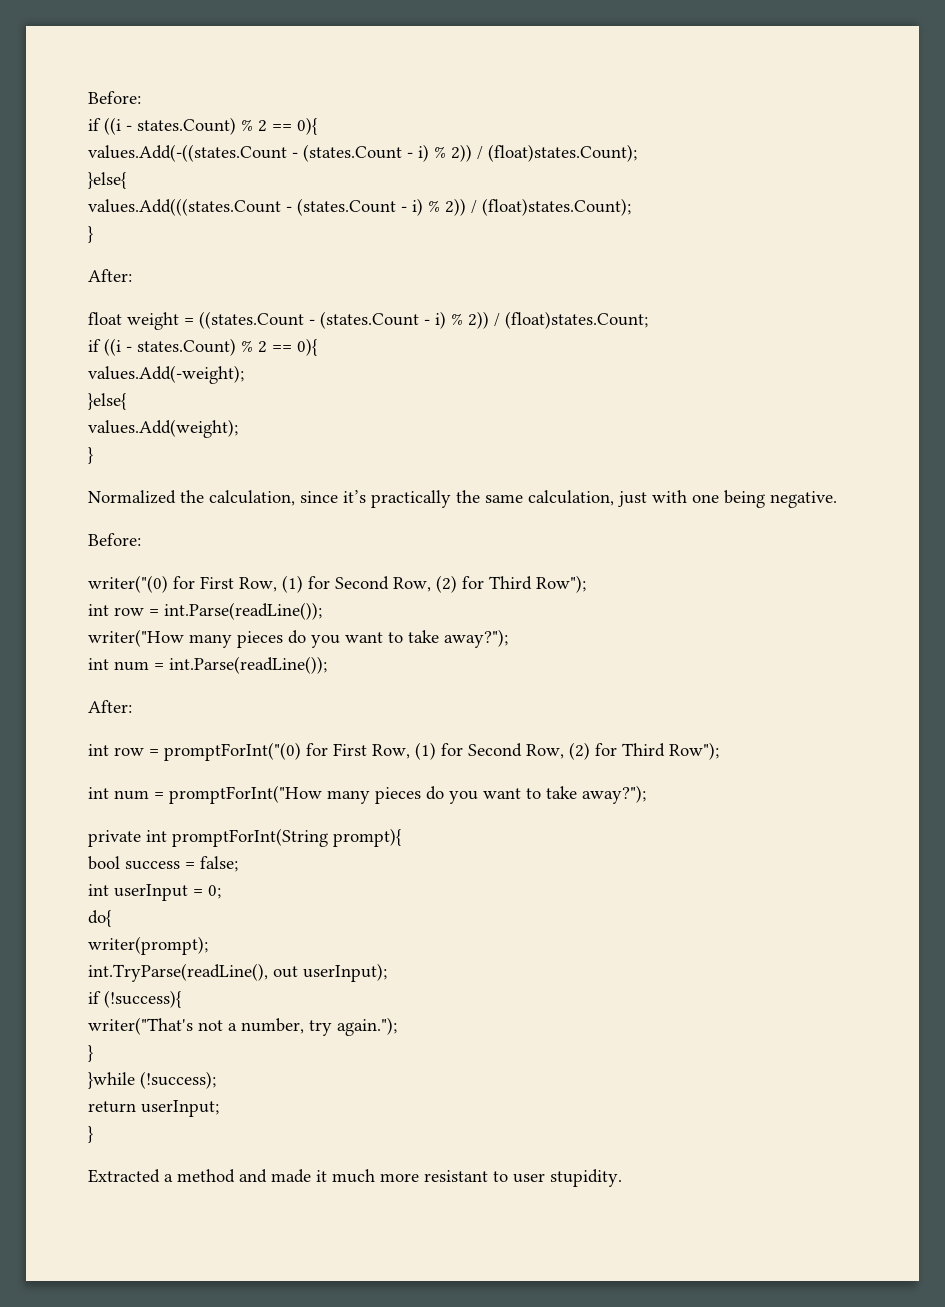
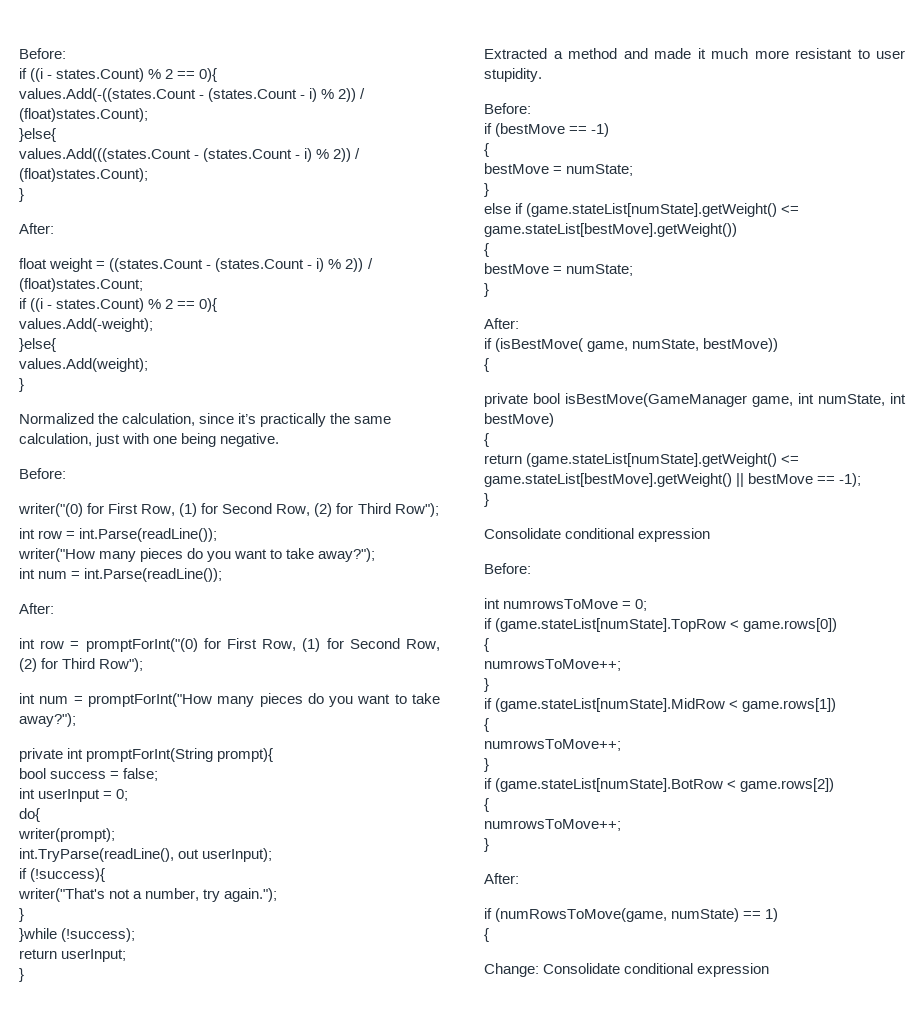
(622, 1178) none -> [484,103,531,114] [484,123,610,137] [484,143,489,157] [484,163,634,176] [484,183,489,197] [484,203,800,217] [484,223,737,237] [484,243,489,257] [484,263,634,276] [484,283,489,297] [484,318,519,329] [484,338,779,352] [484,358,489,372] [484,393,906,407] [484,413,554,427] [484,433,489,447] [484,453,800,467] [484,473,862,487] [484,493,489,507] [484,528,711,542] [484,563,531,574] [484,598,648,611] [484,618,838,632] [484,638,489,652] [484,659,621,671] [484,678,489,692] [484,698,837,712] [484,718,489,732] [484,739,621,751] [484,758,489,772] [484,778,835,792] [484,798,489,812] [484,819,621,831] [484,838,489,852] [484,873,519,884] [484,908,779,922] [484,928,489,942] [484,963,770,977] // Before: // if (bestMove == -1) // { // bestMove = numState; // } // else if (game.stateList[numState].getWeight() <= game.stateList[bestMove].getWeight()) // { // bestMove = numState; // } // After: // if (isBestMove( game, numState, bestMove)) // { // private bool isBestMove(GameManager game, int numState, int bestMove) // { // return (game.stateList[numState].getWeight() <= game.stateList[bestMove].getWeight() || bestMove == -1); // } // Consolidate conditional expression // Before: // int numrowsToMove = 0; // if (game.stateList[numState].TopRow < game.rows[0]) // { // numrowsToMove++; // } // if (game.stateList[numState].MidRow < game.rows[1]) // { // numrowsToMove++; // } // if (game.stateList[numState].BotRow < game.rows[2]) // { // numrowsToMove++; // } // After: // if (numRowsToMove(game, numState) == 1) // { // Change: Consolidate conditional expression

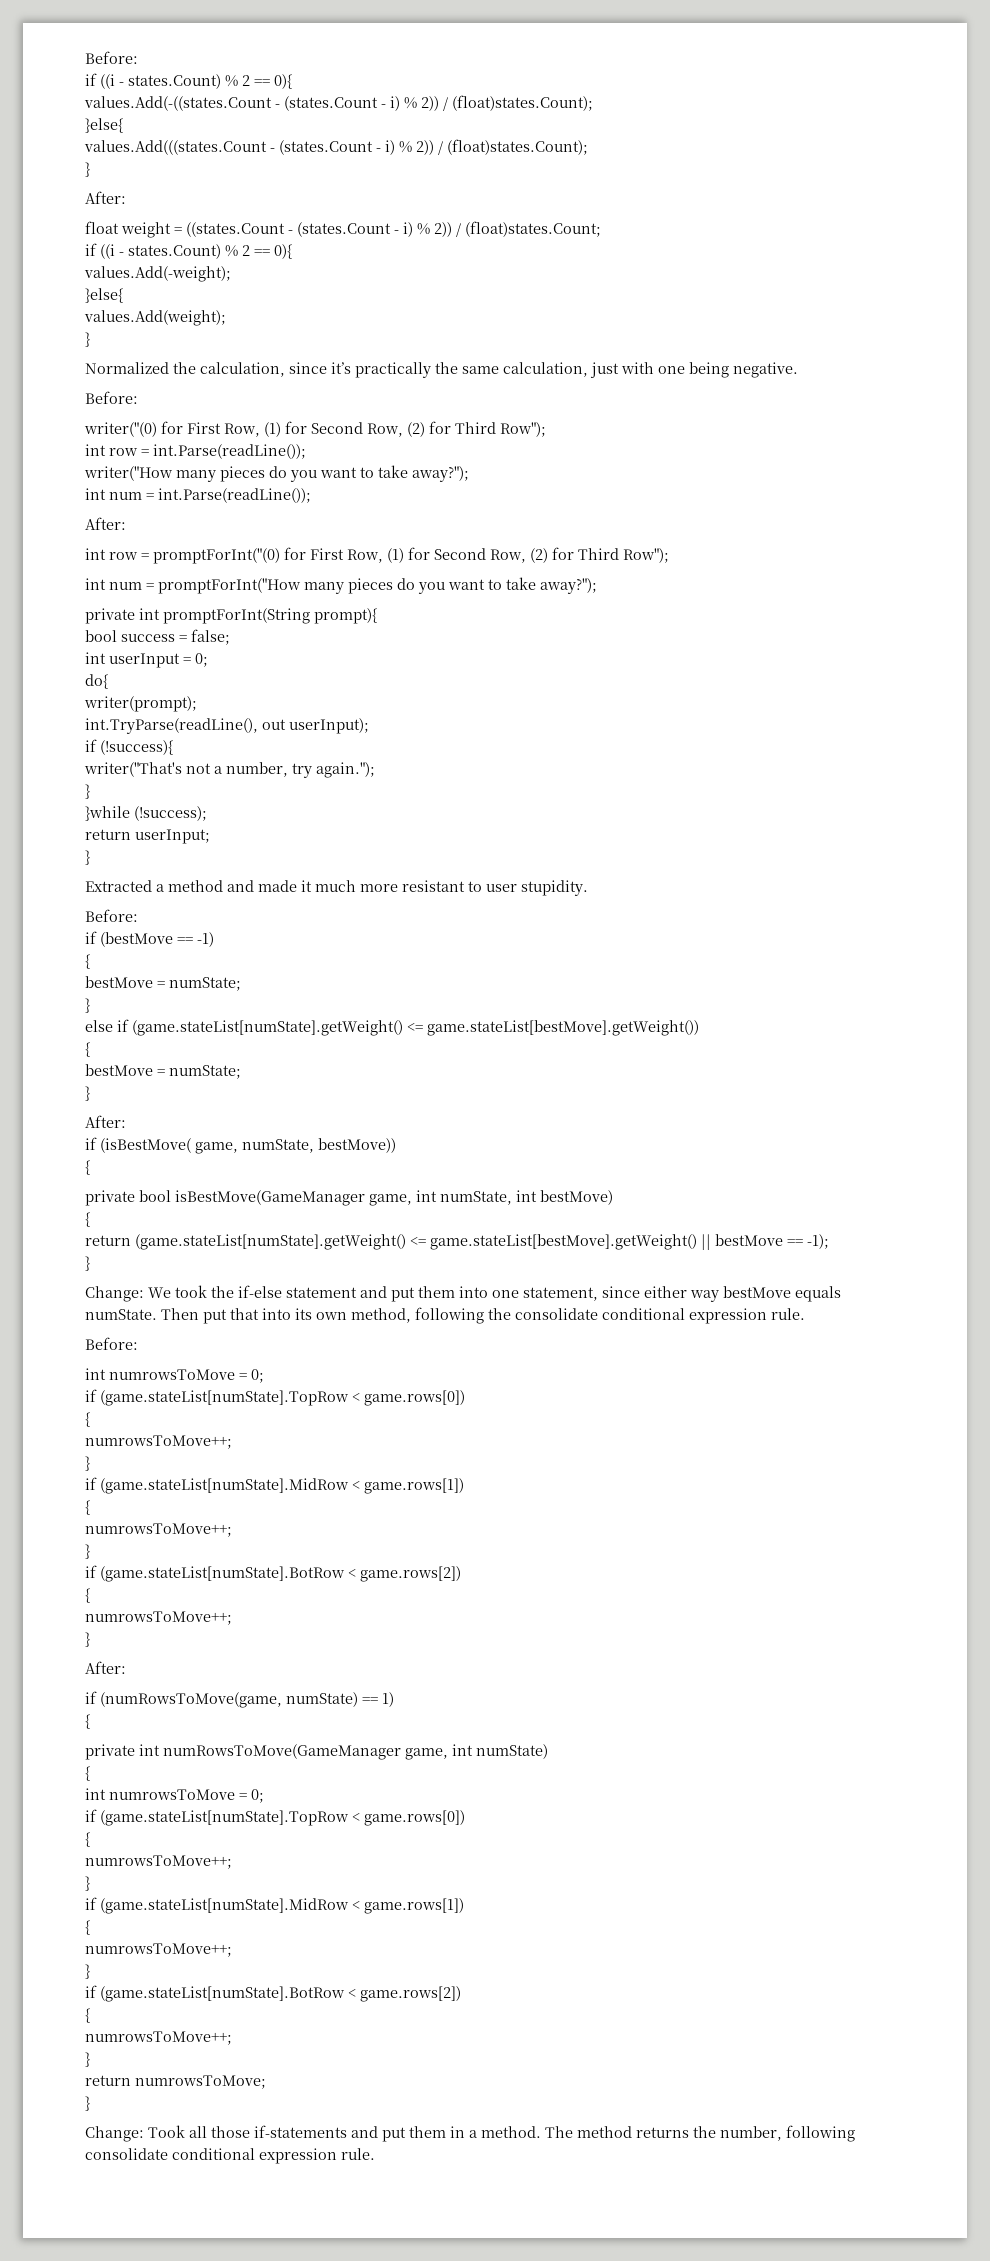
[484,528,711,542] Consolidate conditional expression -> [85,1285,841,1302] [85,1307,805,1324] Change: We took the if-else statement and put them into one statement, since either way bestMove equals numState. Then put that into its own method, following the consolidate conditional expression rule.
[484,963,770,977] Change: Consolidate conditional expression -> [85,1744,548,1760] [85,1766,90,1781] [85,1788,264,1803] [85,1809,465,1826] [85,1832,90,1847] [85,1855,232,1869] [85,1876,90,1891] [85,1897,464,1914] [85,1920,90,1935] [85,1943,232,1957] [85,1964,90,1979] [85,1985,461,2002] [85,2008,90,2023] [85,2031,232,2045] [85,2052,90,2067] [85,2075,266,2089] [85,2096,90,2111] [85,2125,855,2142] [85,2148,375,2164] private int numRowsToMove(GameManager game, int numState) // { // int numrowsToMove = 0; // if (game.stateList[numState].TopRow < game.rows[0]) // { // numrowsToMove++; // } // if (game.stateList[numState].MidRow < game.rows[1]) // { // numrowsToMove++; // } // if (game.stateList[numState].BotRow < game.rows[2]) // { // numrowsToMove++; // } // return numrowsToMove; // } // Change: Took all those if-statements and put them in a method. The method returns the number, following consolidate conditional expression rule.

